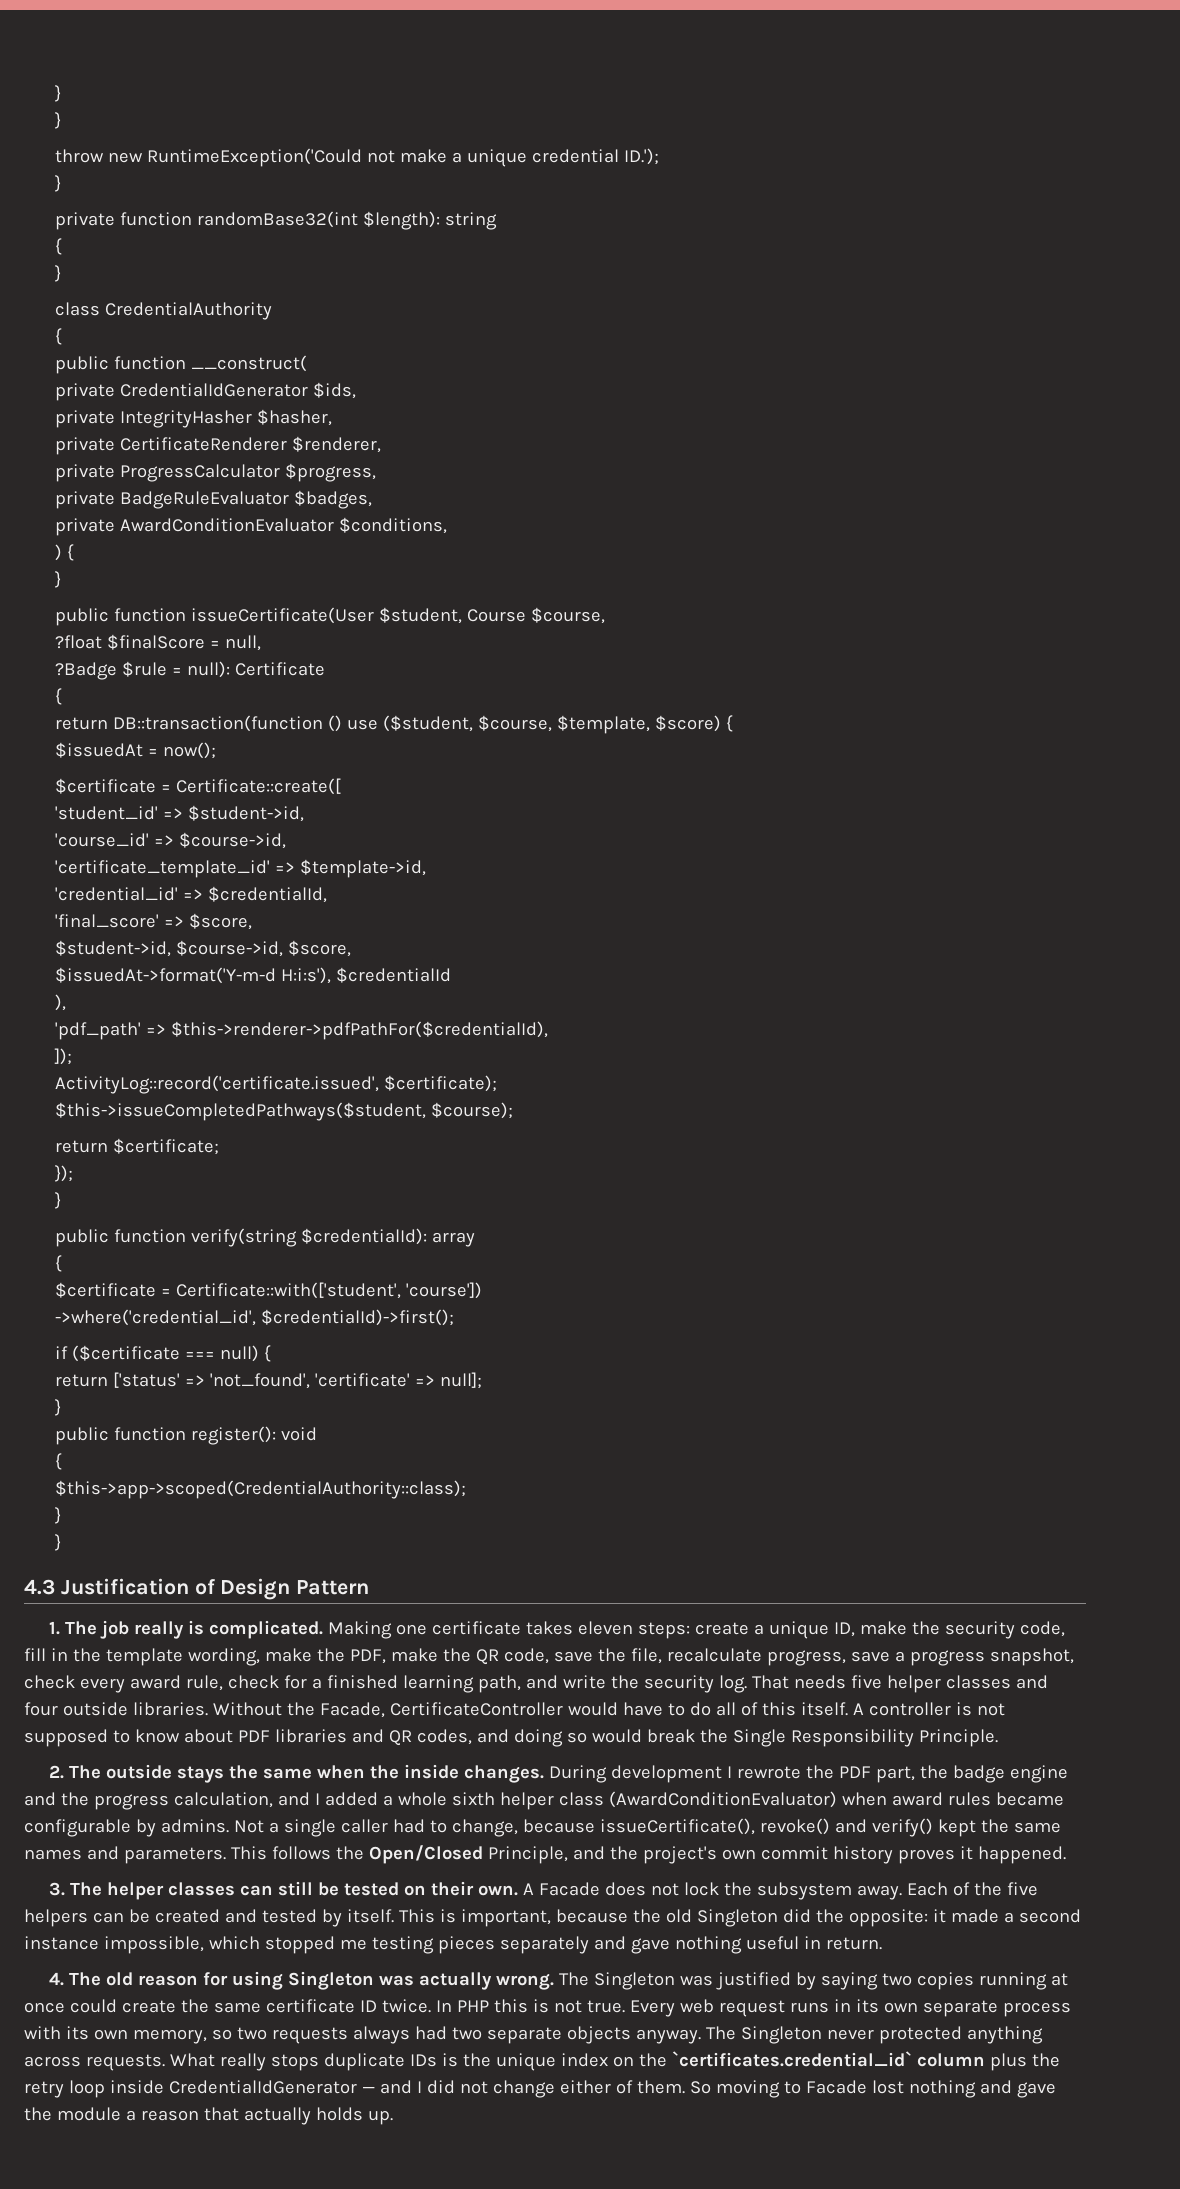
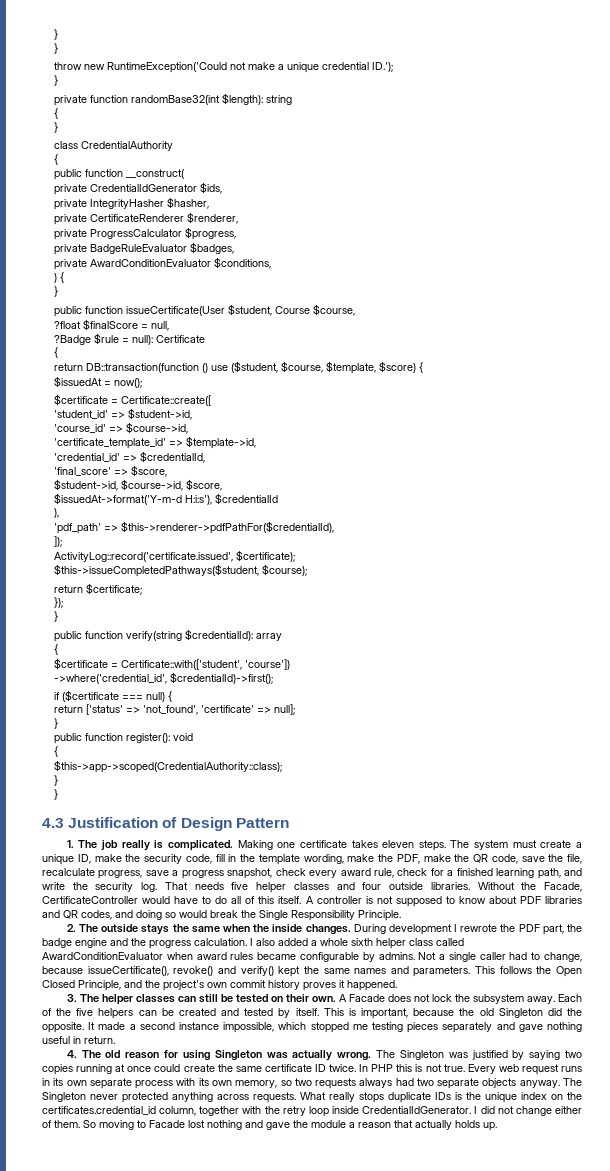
[637,1622,690,1639] steps: -> [418,840,537,851] steps. The system must
[173,1792,320,1808] calculation, and I -> [194,938,275,946] calculation. I also
[608,1791,837,1808] (AwardConditionEvaluator) -> [436,938,464,946] [42,952,163,960] called AwardConditionEvaluator
[368,1845,483,1864] Open/Closed -> [556,966,583,977] [42,980,75,988] Open Closed
[848,1909,946,1927] opposite: it -> [42,1022,96,1033] opposite. It
[671,2051,1027,2071] `certificates.credential_id` column plus -> [42,1106,262,1116] certificates.credential_id column, together with
[168,2080,412,2094] CredentialIdGenerator — and -> [362,1106,472,1114] CredentialIdGenerator.

